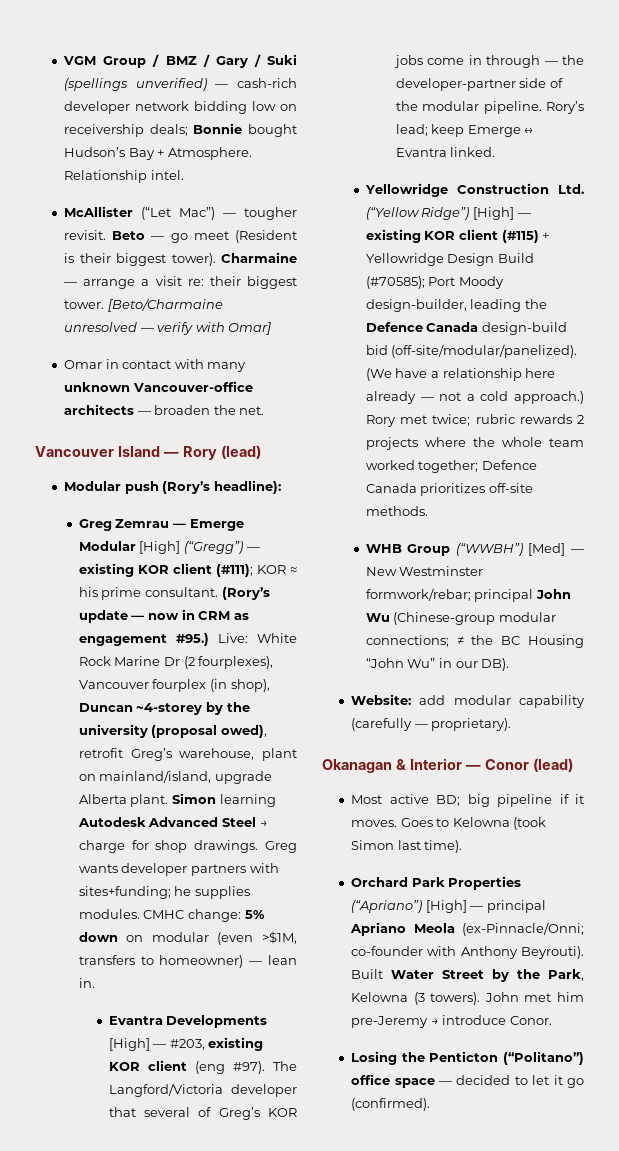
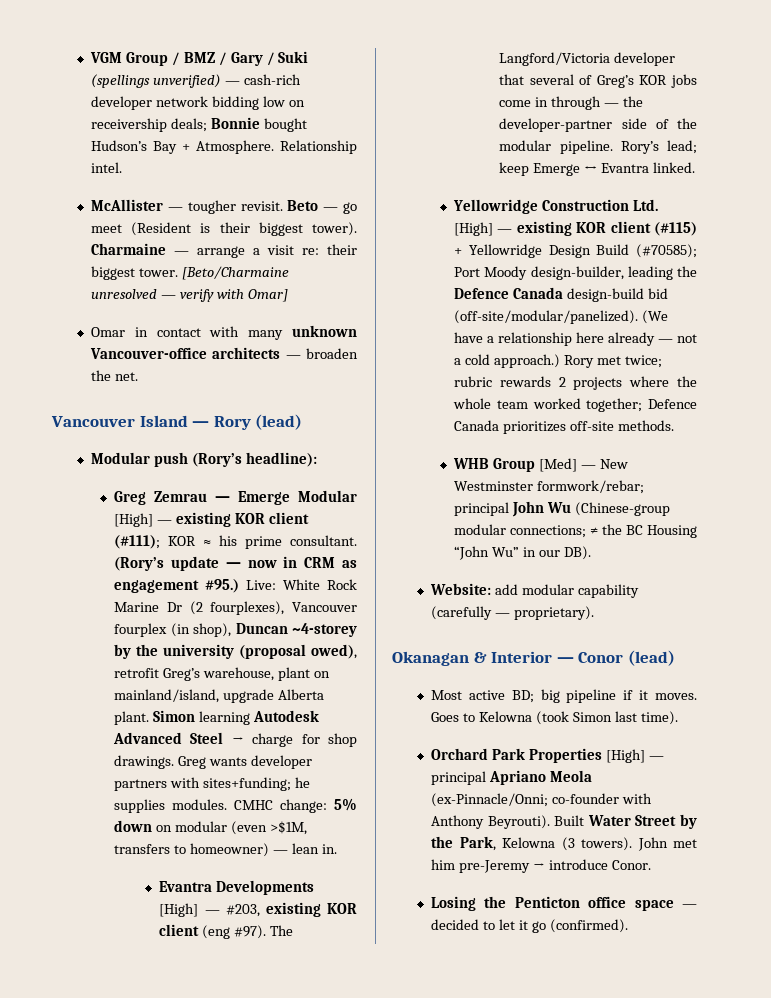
[141,207,216,220] (“Let Mac”) -> (164, 205) none
[183,541,243,554] (“Gregg”) -> (154, 520) none
[365,207,470,220] (“Yellow Ridge”) -> (658, 205) none
[455,543,523,556] (“WWBH”) -> (536, 465) none
[351,900,423,913] (“Apriano”) -> (602, 755) none
[503,1051,584,1065] (“Politano”) -> (580, 902) none

